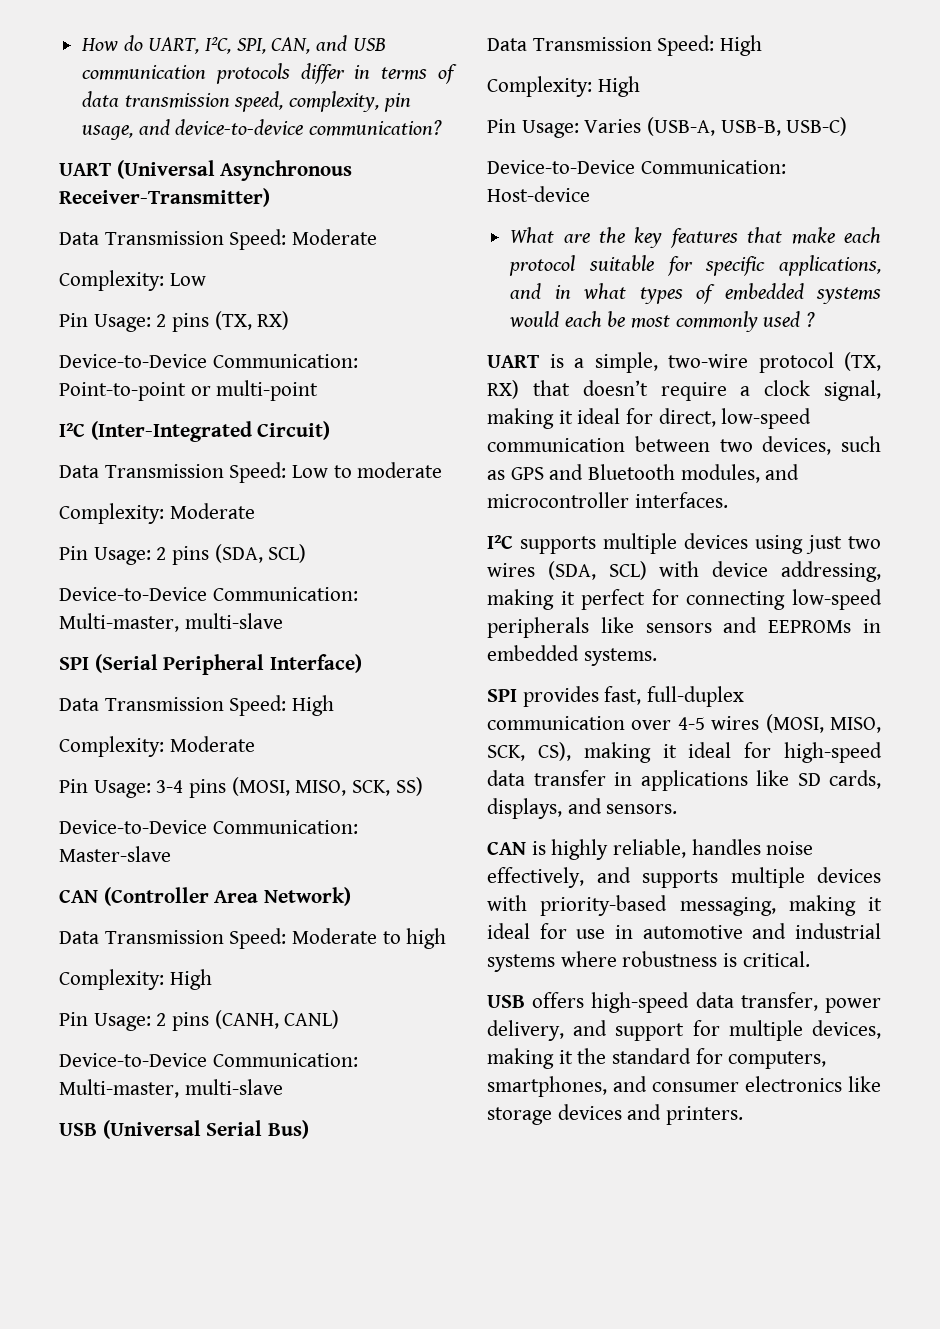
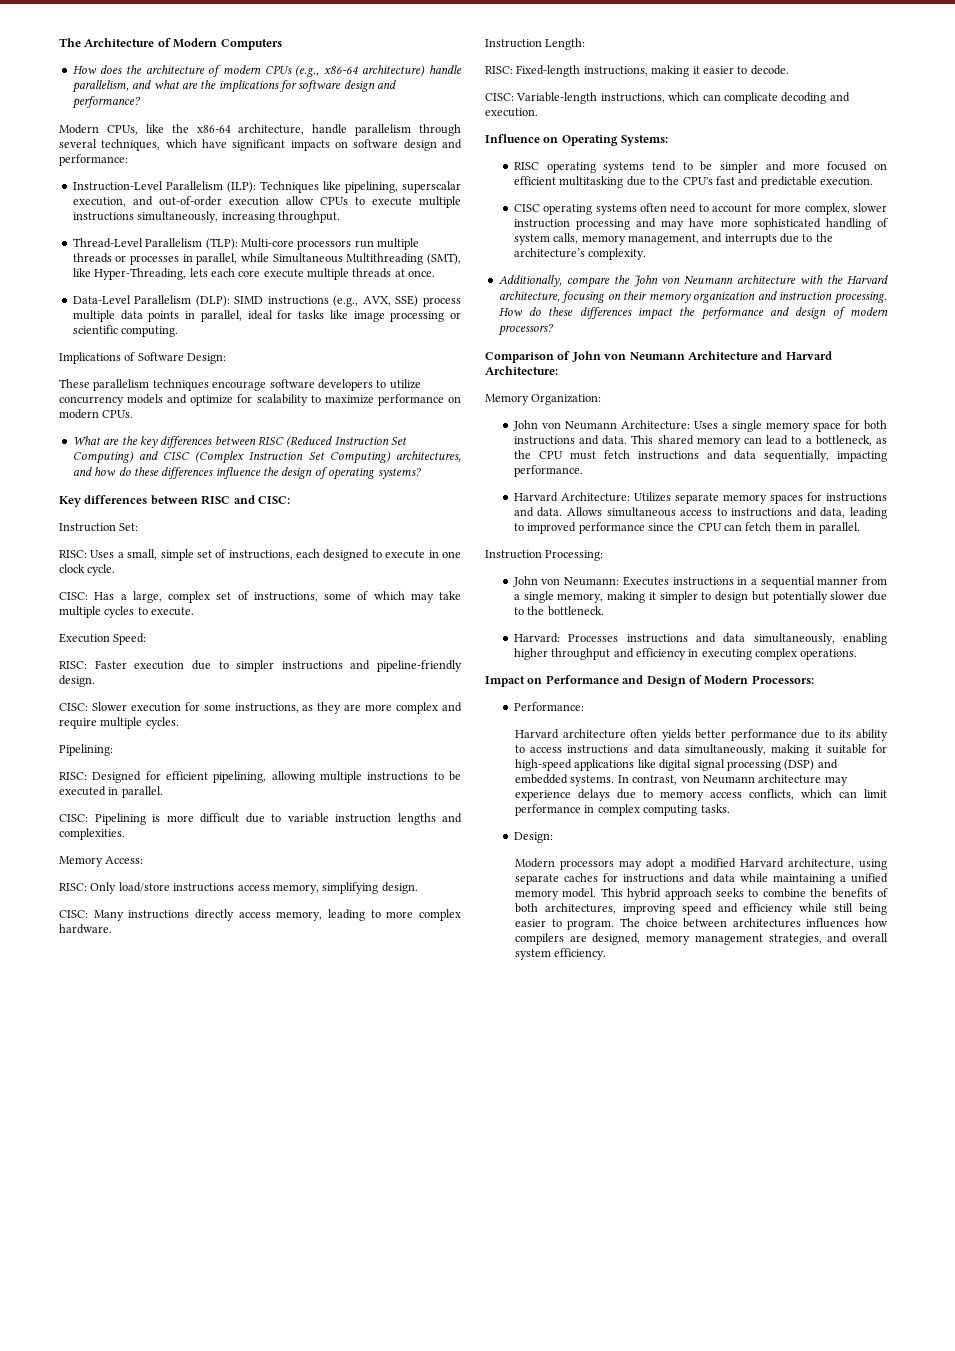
[81,35,386,54] [82,63,457,84] [82,91,411,112] [82,119,443,140] [59,160,353,181] [59,188,270,207] [59,229,378,250] [59,270,206,291] [59,311,290,332] [59,354,358,368] [59,380,319,401] [59,421,331,442] [59,462,443,483] [59,503,255,524] [59,544,307,565] [59,587,358,601] [59,613,283,632] [59,654,363,675] [59,695,335,716] [59,736,255,757] [59,777,423,798] [59,820,358,834] [59,846,171,862] [59,887,352,906] [59,928,447,949] [59,969,212,990] [59,1010,340,1031] [59,1053,358,1067] [59,1079,283,1098] [59,1120,310,1139] [487,35,763,56] [487,76,640,97] [487,117,848,138] [487,160,786,174] [487,186,590,202] [510,227,881,248] [509,255,881,276] [510,283,881,304] [509,311,816,332] [487,352,881,373] [487,380,881,401] [487,408,812,429] [487,436,881,455] [487,464,800,483] [487,492,728,508] [487,533,881,554] [487,561,881,582] [487,589,882,610] [487,617,881,638] [487,645,657,666] [487,686,745,707] [487,714,881,733] [487,742,882,763] [487,770,881,791] [487,798,678,819] [487,839,814,860] [487,867,881,888] [487,895,882,916] [487,923,881,939] [487,951,810,972] [487,992,881,1013] [487,1020,881,1041] [487,1048,827,1069] [487,1076,881,1097] [487,1104,744,1125] How do UART, I²C, SPI, CAN, and USB communication protocols differ in terms of data transmission speed, complexity, pin usage, and device-to-device communication? // UART (Universal Asynchronous Receiver-Transmitter) // Data Transmission Speed: Moderate // Complexity: Low // Pin Usage: 2 pins (TX, RX) // Device-to-Device Communication: Point-to-point or multi-point // I²C (Inter-Integrated Circuit) // Data Transmission Speed: Low to moderate // Complexity: Moderate // Pin Usage: 2 pins (SDA, SCL) // Device-to-Device Communication: Multi-master, multi-slave // SPI (Serial Peripheral Interface) // Data Transmission Speed: High // Complexity: Moderate // Pin Usage: 3-4 pins (MOSI, MISO, SCK, SS) // Device-to-Device Communication: Master-slave // CAN (Controller Area Network) // Data Transmission Speed: Moderate to high // Complexity: High // Pin Usage: 2 pins (CANH, CANL) // Device-to-Device Communication: Multi-master, multi-slave // USB (Universal Serial Bus) // Data Transmission Speed: High // Complexity: High // Pin Usage: Varies (USB-A, USB-B, USB-C) // Device-to-Device Communication: Host-device // What are the key features that make each protocol suitable for specific applications, and in what types of embedded systems would each be most commonly used ? // UART is a simple, two-wire protocol (TX, RX) that doesn’t require a clock signal, making it ideal for direct, low-speed communication between two devices, such as GPS and Bluetooth modules, and microcontroller interfaces. // I²C supports multiple devices using just two wires (SDA, SCL) with device addressing, making it perfect for connecting low-speed peripherals like sensors and EEPROMs in embedded systems. // SPI provides fast, full-duplex communication over 4-5 wires (MOSI, MISO, SCK, CS), making it ideal for high-speed data transfer in applications like SD cards, displays, and sensors. // CAN is highly reliable, handles noise effectively, and supports multiple devices with priority-based messaging, making it ideal for use in automotive and industrial systems where robustness is critical. // USB offers high-speed data transfer, power delivery, and support for multiple devices, making it the standard for computers, smartphones, and consumer electronics like storage devices and printers. -> [59,38,282,50] [72,65,462,77] [71,80,397,93] [71,96,141,109] [59,124,461,136] [59,139,462,151] [59,154,128,166] [72,181,462,193] [72,196,461,208] [72,211,340,223] [72,238,419,250] [72,253,461,265] [72,268,436,280] [72,295,461,307] [72,310,461,322] [72,325,179,337] [59,352,227,364] [59,379,421,391] [59,394,461,406] [59,409,134,419] [72,436,408,448] [72,451,461,464] [72,467,422,480] [59,495,290,507] [59,523,139,532] [59,549,461,561] [59,564,116,576] [59,591,461,603] [59,606,195,618] [59,633,147,645] [59,660,462,672] [59,675,95,687] [59,702,463,714] [59,717,179,729] [59,744,113,756] [59,771,461,783] [59,786,163,798] [59,813,462,825] [59,828,125,840] [59,856,144,867] [59,882,418,894] [59,909,461,921] [59,924,112,934] [485,38,586,50] [485,65,789,77] [485,92,850,104] [485,108,538,117] [485,134,669,146] [513,161,887,173] [513,176,874,188] [513,203,887,215] [513,218,888,230] [513,233,833,245] [513,248,647,260] [498,275,888,288] [498,291,887,304] [498,307,888,320] [497,324,554,336] [485,351,832,363] [485,366,558,375] [485,394,602,405] [512,420,887,432] [513,435,887,447] [513,450,887,462] [513,465,583,477] [513,492,887,504] [513,507,887,519] [513,522,860,534] [485,550,604,561] [512,576,887,588] [513,591,887,603] [513,606,604,616] [513,633,887,645] [513,648,858,660] [485,675,814,687] [513,702,584,711] [515,729,888,741] [515,744,887,756] [515,759,838,771] [515,774,848,786] [515,789,887,801] [515,804,730,816] [513,832,553,843] [515,858,887,870] [515,873,888,885] [515,888,888,900] [515,903,887,915] [515,918,888,930] [515,933,888,945] [515,948,607,960] The Architecture of Modern Computers // How does the architecture of modern CPUs (e.g., x86-64 architecture) handle parallelism, and what are the implications for software design and performance? // Modern CPUs, like the x86-64 architecture, handle parallelism through several techniques, which have significant impacts on software design and performance: // Instruction-Level Parallelism (ILP): Techniques like pipelining, superscalar execution, and out-of-order execution allow CPUs to execute multiple instructions simultaneously, increasing throughput. // Thread-Level Parallelism (TLP): Multi-core processors run multiple threads or processes in parallel, while Simultaneous Multithreading (SMT), like Hyper-Threading, lets each core execute multiple threads at once. // Data-Level Parallelism (DLP): SIMD instructions (e.g., AVX, SSE) process multiple data points in parallel, ideal for tasks like image processing or scientific computing. // Implications of Software Design: // These parallelism techniques encourage software developers to utilize concurrency models and optimize for scalability to maximize performance on modern CPUs. // What are the key differences between RISC (Reduced Instruction Set Computing) and CISC (Complex Instruction Set Computing) architectures, and how do these differences influence the design of operating systems? // Key differences between RISC and CISC: // Instruction Set: // RISC: Uses a small, simple set of instructions, each designed to execute in one clock cycle. // CISC: Has a large, complex set of instructions, some of which may take multiple cycles to execute. // Execution Speed: // RISC: Faster execution due to simpler instructions and pipeline-friendly design. // CISC: Slower execution for some instructions, as they are more complex and require multiple cycles. // Pipelining: // RISC: Designed for efficient pipelining, allowing multiple instructions to be executed in parallel. // CISC: Pipelining is more difficult due to variable instruction lengths and complexities. // Memory Access: // RISC: Only load/store instructions access memory, simplifying design. // CISC: Many instructions directly access memory, leading to more complex hardware. // Instruction Length: // RISC: Fixed-length instructions, making it easier to decode. // CISC: Variable-length instructions, which can complicate decoding and execution. // Influence on Operating Systems: // RISC operating systems tend to be simpler and more focused on efficient multitasking due to the CPU's fast and predictable execution. // CISC operating systems often need to account for more complex, slower instruction processing and may have more sophisticated handling of system calls, memory management, and interrupts due to the architecture’s complexity. // Additionally, compare the John von Neumann architecture with the Harvard architecture, focusing on their memory organization and instruction processing. How do these differences impact the performance and design of modern processors? // Comparison of John von Neumann Architecture and Harvard Architecture: // Memory Organization: // John von Neumann Architecture: Uses a single memory space for both instructions and data. This shared memory can lead to a bottleneck, as the CPU must fetch instructions and data sequentially, impacting performance. // Harvard Architecture: Utilizes separate memory spaces for instructions and data. Allows simultaneous access to instructions and data, leading to improved performance since the CPU can fetch them in parallel. // Instruction Processing: // John von Neumann: Executes instructions in a sequential manner from a single memory, making it simpler to design but potentially slower due to the bottleneck. // Harvard: Processes instructions and data simultaneously, enabling higher throughput and efficiency in executing complex operations. // Impact on Performance and Design of Modern Processors: // Performance: // Harvard architecture often yields better performance due to its ability to access instructions and data simultaneously, making it suitable for high-speed applications like digital signal processing (DSP) and embedded systems. In contrast, von Neumann architecture may experience delays due to memory access conflicts, which can limit performance in complex computing tasks. // Design: // Modern processors may adopt a modified Harvard architecture, using separate caches for instructions and data while maintaining a unified memory model. This hybrid approach seeks to combine the benefits of both architectures, improving speed and efficiency while still being easier to program. The choice between architectures influences how compilers are designed, memory management strategies, and overall system efficiency.

